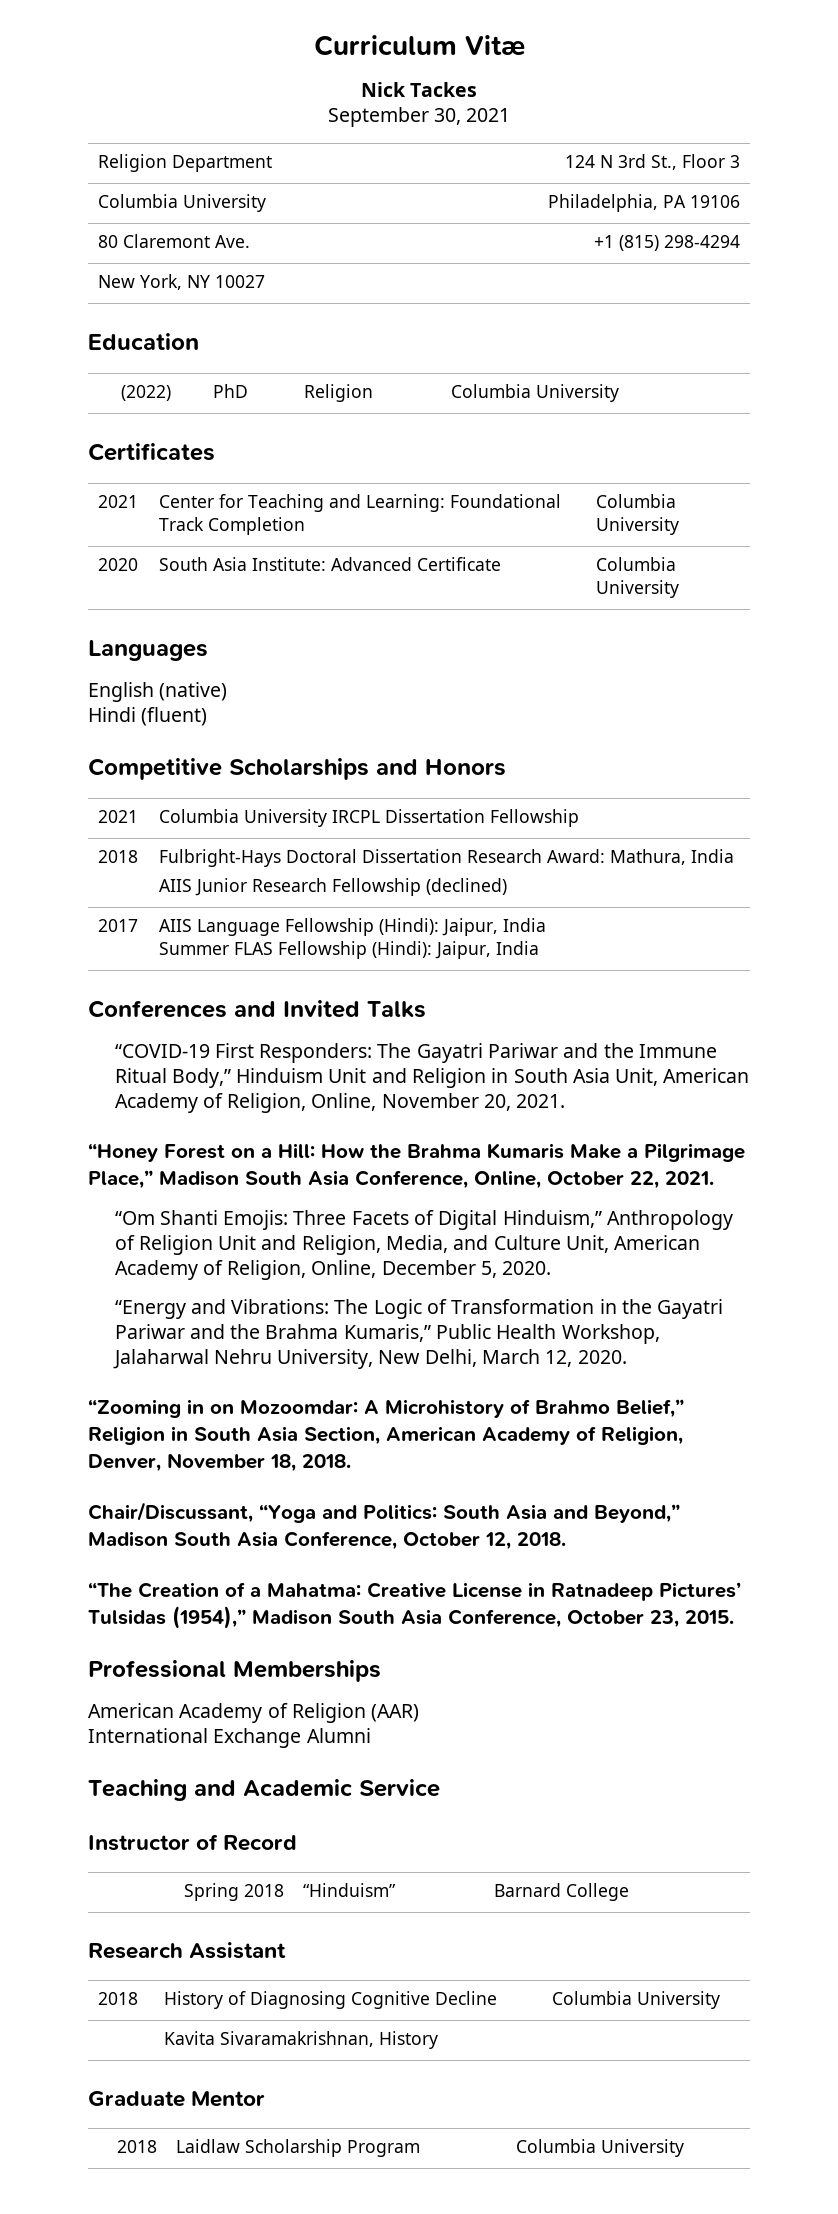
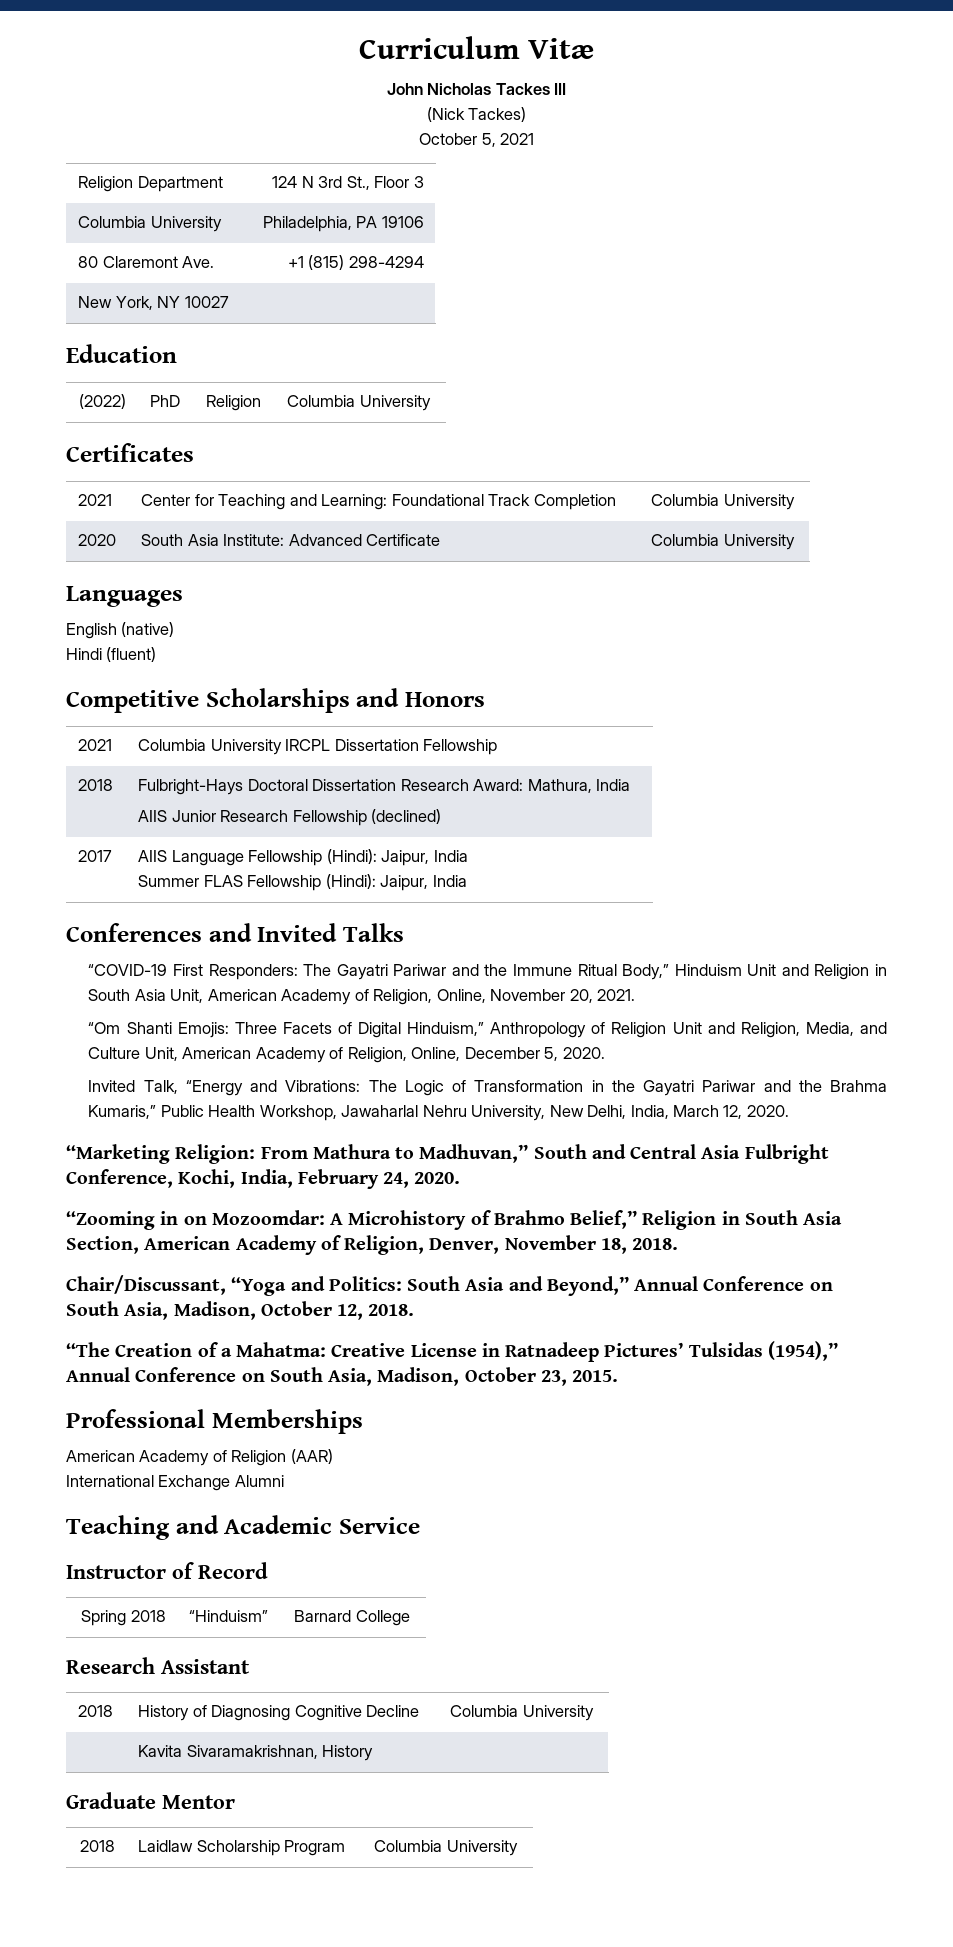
[360,82,406,97] Nick -> [386,83,492,95] John Nicholas
[327,107,461,127] // September 30, -> [554,83,567,95] [426,107,527,122] [419,133,496,147] III // (Nick Tackes) // October 5,
[88,1143,745,1162] [88,1170,714,1189] // “Honey Forest on a Hill: How the Brahma Kumaris Make a Pilgrimage Place,” Madison South Asia Conference, Online, October 22, 2021. -> (636, 995) none
(552, 1268) none -> [88,1080,178,1094] Invited Talk,
[112,1349,209,1369] Jalaharwal -> [341,1105,419,1117] Jawaharlal
(477, 1358) none -> [630,1105,669,1119] India,
(627, 1357) none -> [66,1144,829,1164] [66,1169,461,1189] // “Marketing Religion: From Mathura to Madhuvan,” South and Central Asia Fulbright Conference, Kochi, India, February 24, 2020.
[88,1531,397,1550] Madison South Asia Conference, -> [634,1276,833,1291] [66,1301,256,1320] Annual Conference on South Asia, Madison,
[252,1609,561,1628] Madison South Asia Conference, -> [66,1367,460,1386] Annual Conference on South Asia, Madison,

